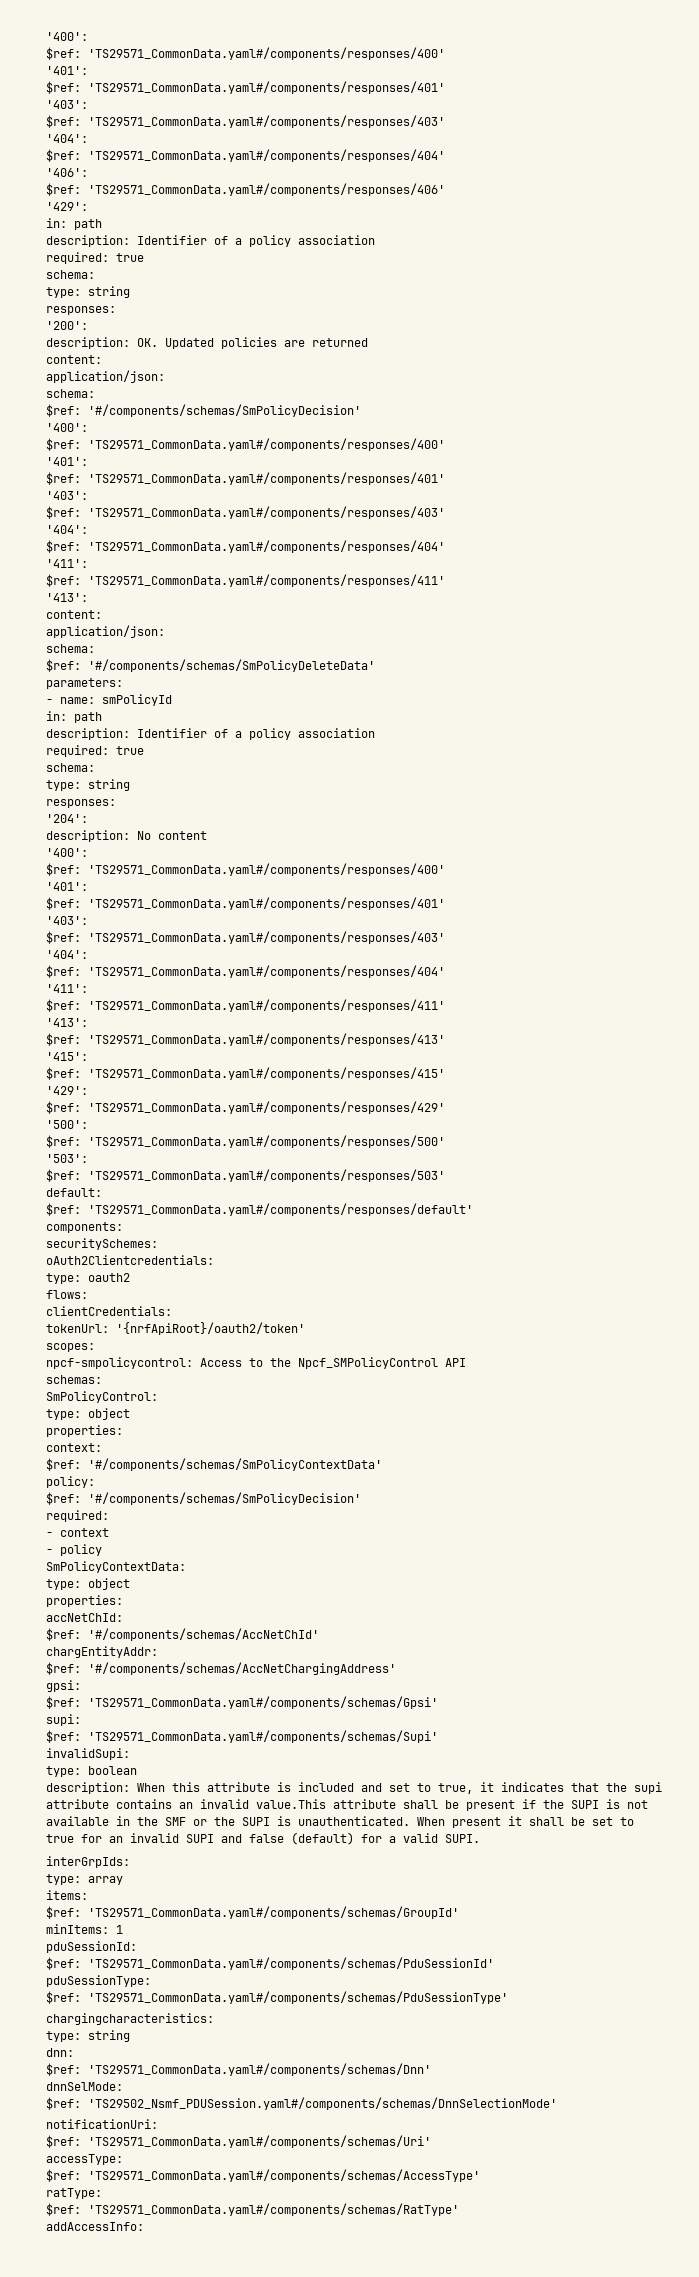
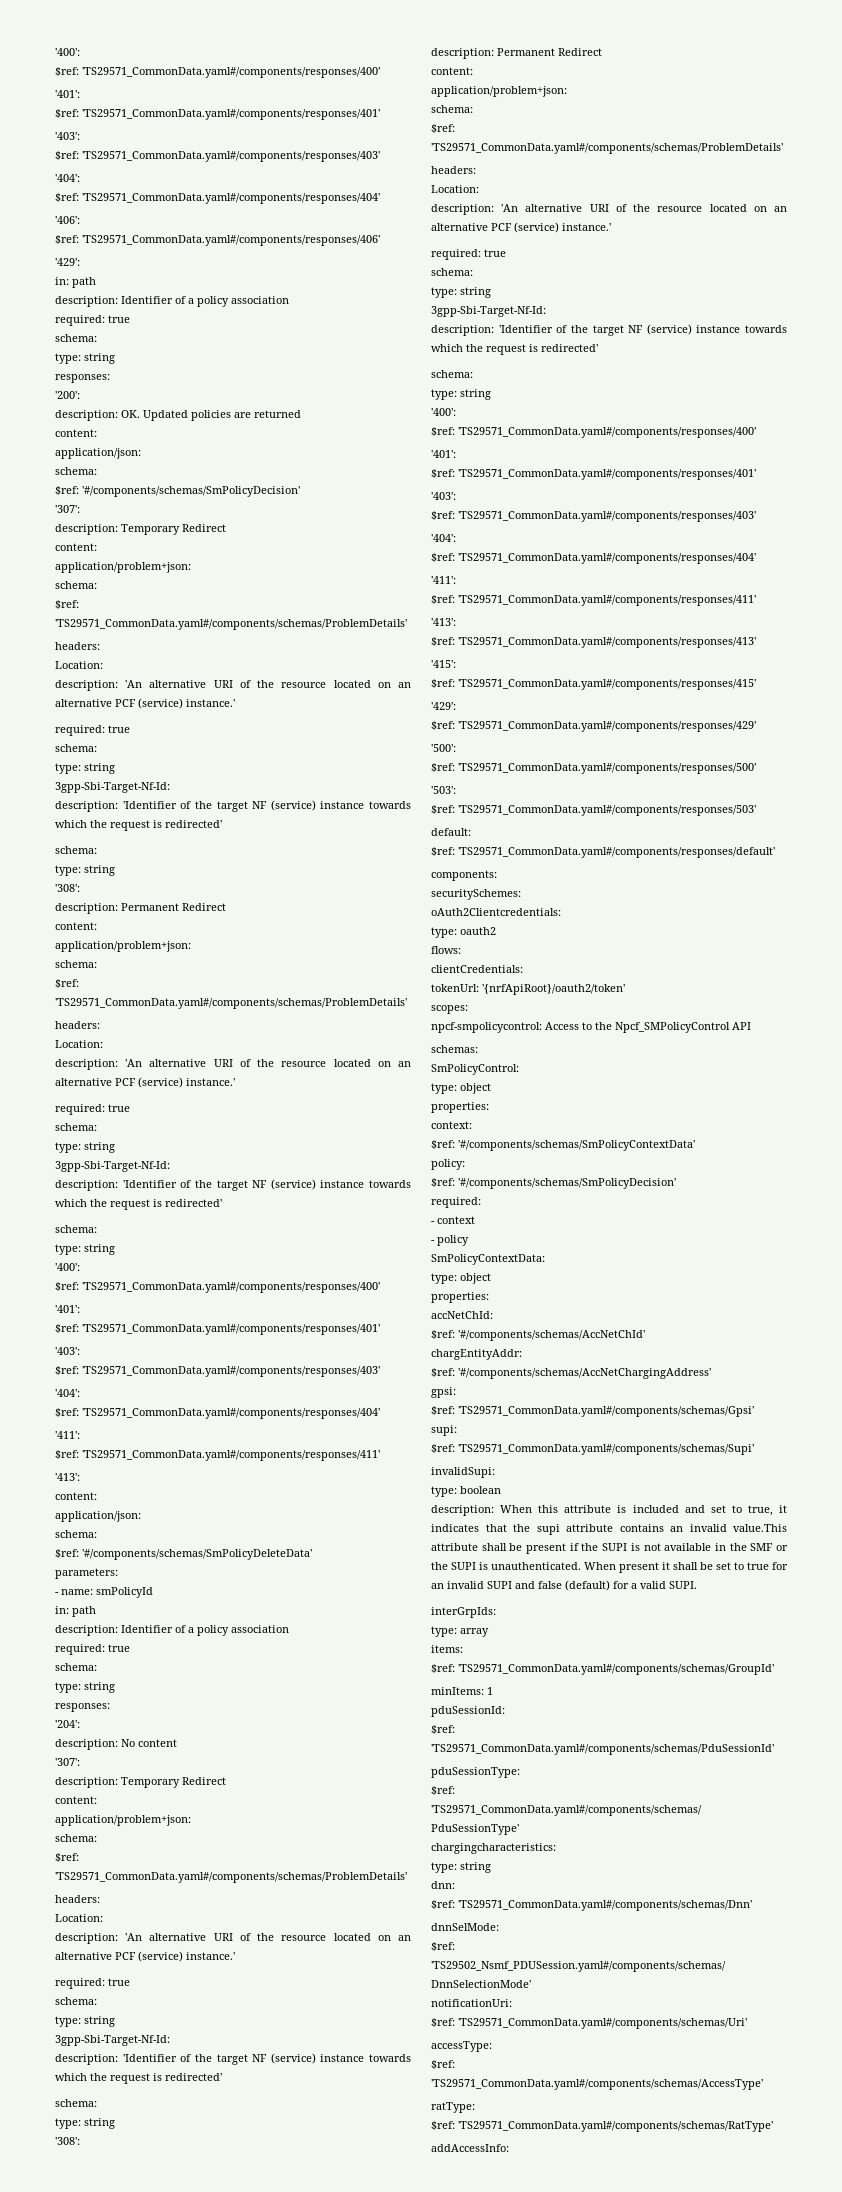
(361, 410) none -> [55,505,80,513] [55,524,226,535] [55,543,97,551] [55,562,191,573] [55,581,97,589] [55,600,79,609] [55,619,407,630] [55,642,100,650] [55,661,103,669] [55,680,412,691] [55,698,235,709] [55,725,130,736] [55,744,97,752] [55,763,115,774] [55,782,170,793] [55,800,411,812] [55,820,222,831] [55,846,97,854] [55,865,115,876] [55,884,80,892] [55,903,226,914] [55,922,97,930] [55,941,191,952] [55,960,97,968] [55,979,79,988] [55,998,407,1009] [55,1021,100,1029] [55,1040,103,1048] [55,1059,412,1070] [55,1077,235,1088] [55,1104,130,1115] [55,1123,97,1131] [55,1142,115,1153] [55,1161,170,1172] [55,1179,411,1191] [55,1199,222,1210] [55,1225,97,1233] [55,1244,115,1255] // '307': // description: Temporary Redirect // content: // application/problem+json: // schema: // $ref: 'TS29571_CommonData.yaml#/components/schemas/ProblemDetails' // headers: // Location: // description: 'An alternative URI of the resource located on an alternative PCF (service) instance.' // required: true // schema: // type: string // 3gpp-Sbi-Target-Nf-Id: // description: 'Identifier of the target NF (service) instance towards which the request is redirected' // schema: // type: string // '308': // description: Permanent Redirect // content: // application/problem+json: // schema: // $ref: 'TS29571_CommonData.yaml#/components/schemas/ProblemDetails' // headers: // Location: // description: 'An alternative URI of the resource located on an alternative PCF (service) instance.' // required: true // schema: // type: string // 3gpp-Sbi-Target-Nf-Id: // description: 'Identifier of the target NF (service) instance towards which the request is redirected' // schema: // type: string
(207, 835) none -> [55,1758,80,1766] [55,1777,226,1788] [55,1796,97,1804] [55,1815,191,1826] [55,1834,97,1842] [55,1853,79,1862] [55,1872,407,1883] [55,1895,100,1903] [55,1914,103,1922] [55,1933,412,1944] [55,1951,235,1962] [55,1978,130,1989] [55,1997,97,2005] [55,2016,115,2027] [55,2035,170,2046] [55,2053,411,2065] [55,2073,222,2084] [55,2099,97,2107] [55,2118,115,2129] [55,2137,80,2145] [431,48,602,59] [431,67,473,75] [431,86,567,97] [431,105,473,113] [431,124,455,133] [431,143,783,154] [431,166,476,174] [431,185,479,193] [431,204,787,215] [431,222,611,233] [431,249,506,260] [431,268,473,276] [431,287,491,298] [431,306,546,317] [431,324,787,336] [431,344,598,355] [431,370,473,378] [431,389,491,400] // '307': // description: Temporary Redirect // content: // application/problem+json: // schema: // $ref: 'TS29571_CommonData.yaml#/components/schemas/ProblemDetails' // headers: // Location: // description: 'An alternative URI of the resource located on an alternative PCF (service) instance.' // required: true // schema: // type: string // 3gpp-Sbi-Target-Nf-Id: // description: 'Identifier of the target NF (service) instance towards which the request is redirected' // schema: // type: string // '308': // description: Permanent Redirect // content: // application/problem+json: // schema: // $ref: 'TS29571_CommonData.yaml#/components/schemas/ProblemDetails' // headers: // Location: // description: 'An alternative URI of the resource located on an alternative PCF (service) instance.' // required: true // schema: // type: string // 3gpp-Sbi-Target-Nf-Id: // description: 'Identifier of the target NF (service) instance towards which the request is redirected' // schema: // type: string

